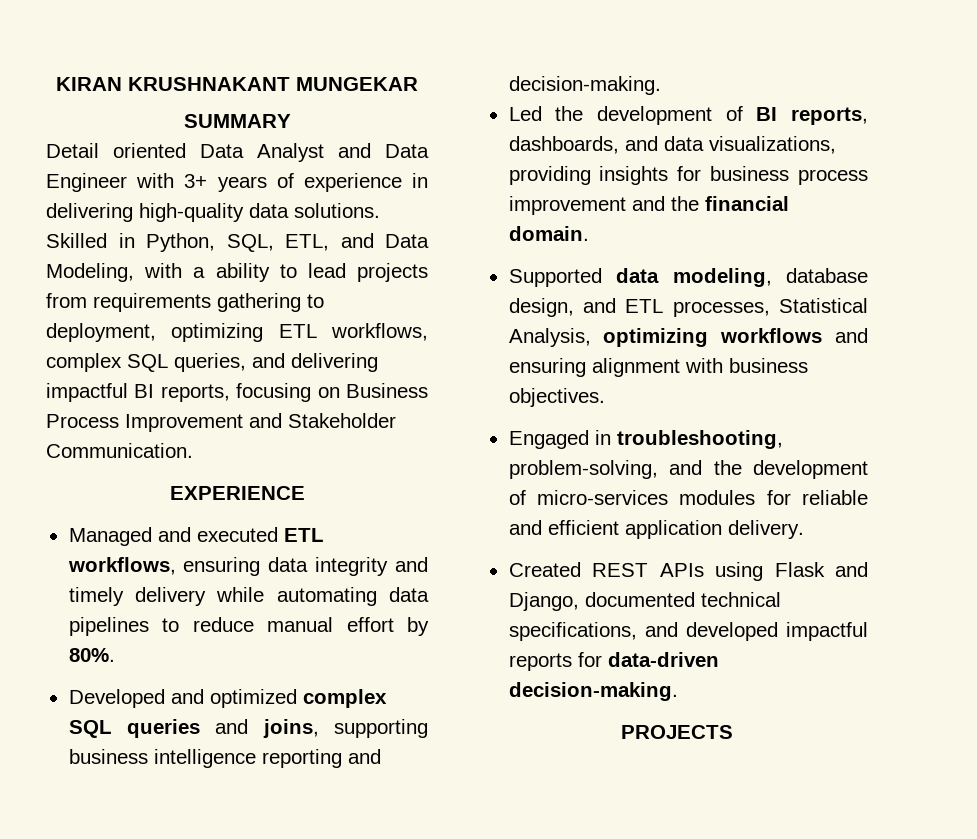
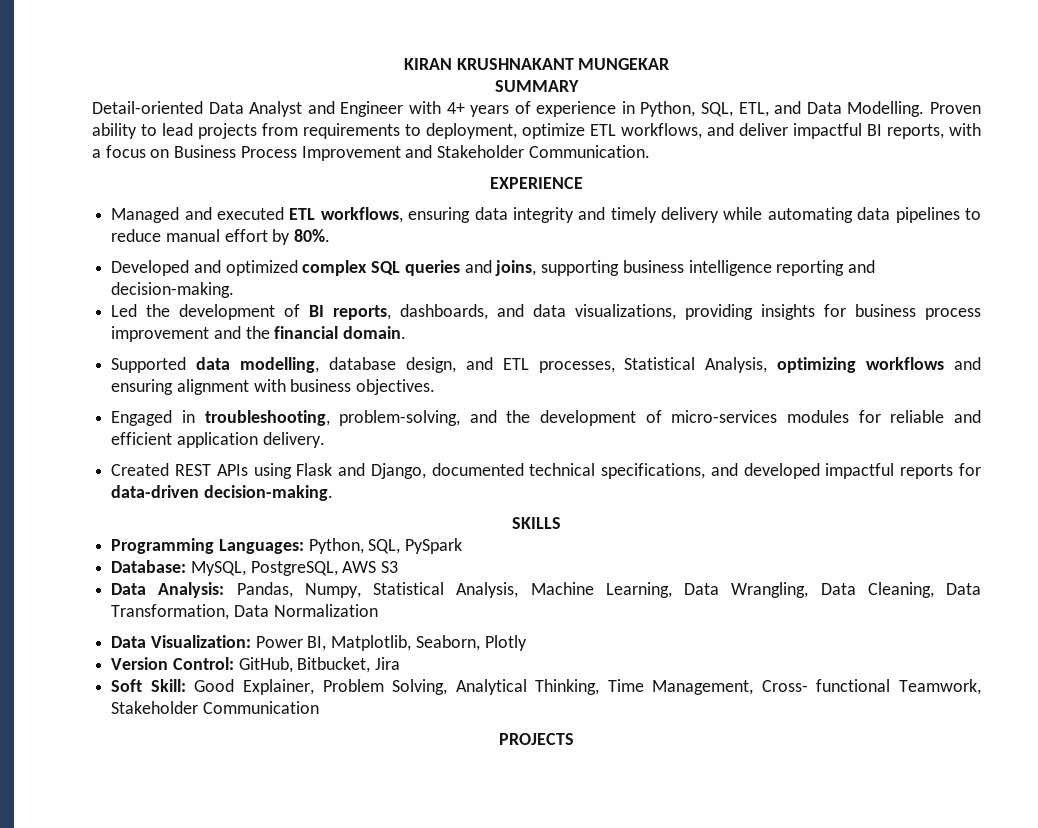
[46,143,186,158] Detail oriented -> [92,101,203,114] Detail-oriented
[385,144,429,158] Data -> (335, 107) none
[184,174,208,188] 3+ -> [446,102,465,114] 4+
[46,203,380,222] [46,233,135,248] delivering high-quality data solutions. Skilled in -> (635, 107) none
[46,263,206,282] Modeling, with a -> [847,101,982,117] Modelling. Proven
[217,293,301,312] gathering -> (400, 131) none
[171,323,428,342] [46,353,378,372] [46,383,312,402] optimizing ETL workflows, complex SQL queries, and delivering impactful BI reports, focusing -> [522,123,981,139] [92,145,146,158] optimize ETL workflows, and deliver impactful BI reports, with a focus
[672,268,772,287] modeling, -> [240,357,320,373] modelling,
(678, 691) none -> [512,517,561,529] [111,538,463,554] [111,560,399,576] [111,582,981,598] [111,604,378,620] [111,635,527,651] [111,657,401,673] [111,679,981,695] [111,701,319,714] // SKILLS // Programming Languages: Python, SQL, PySpark // Database: MySQL, PostgreSQL, AWS S3 // Data Analysis: Pandas, Numpy, Statistical Analysis, Machine Learning, Data Wrangling, Data Cleaning, Data Transformation, Data Normalization // Data Visualization: Power BI, Matplotlib, Seaborn, Plotly // Version Control: GitHub, Bitbucket, Jira // Soft Skill: Good Explainer, Problem Solving, Analytical Thinking, Time Management, Cross- functional Teamwork, Stakeholder Communication

